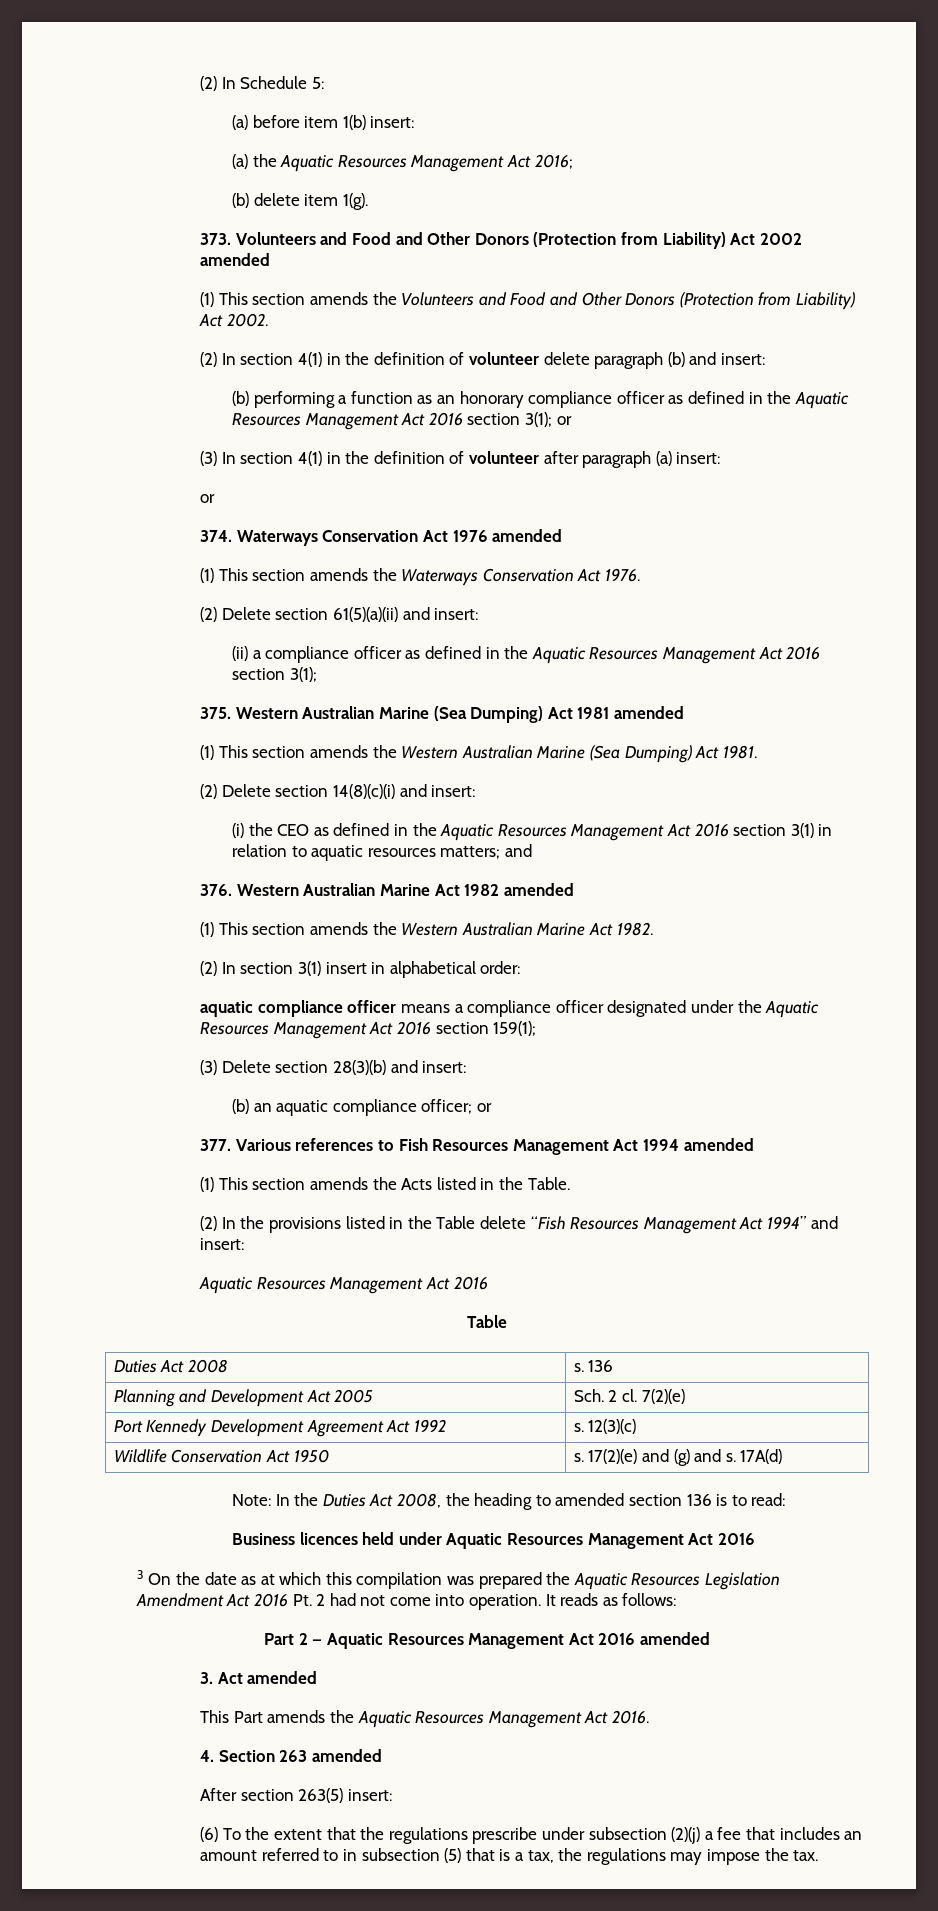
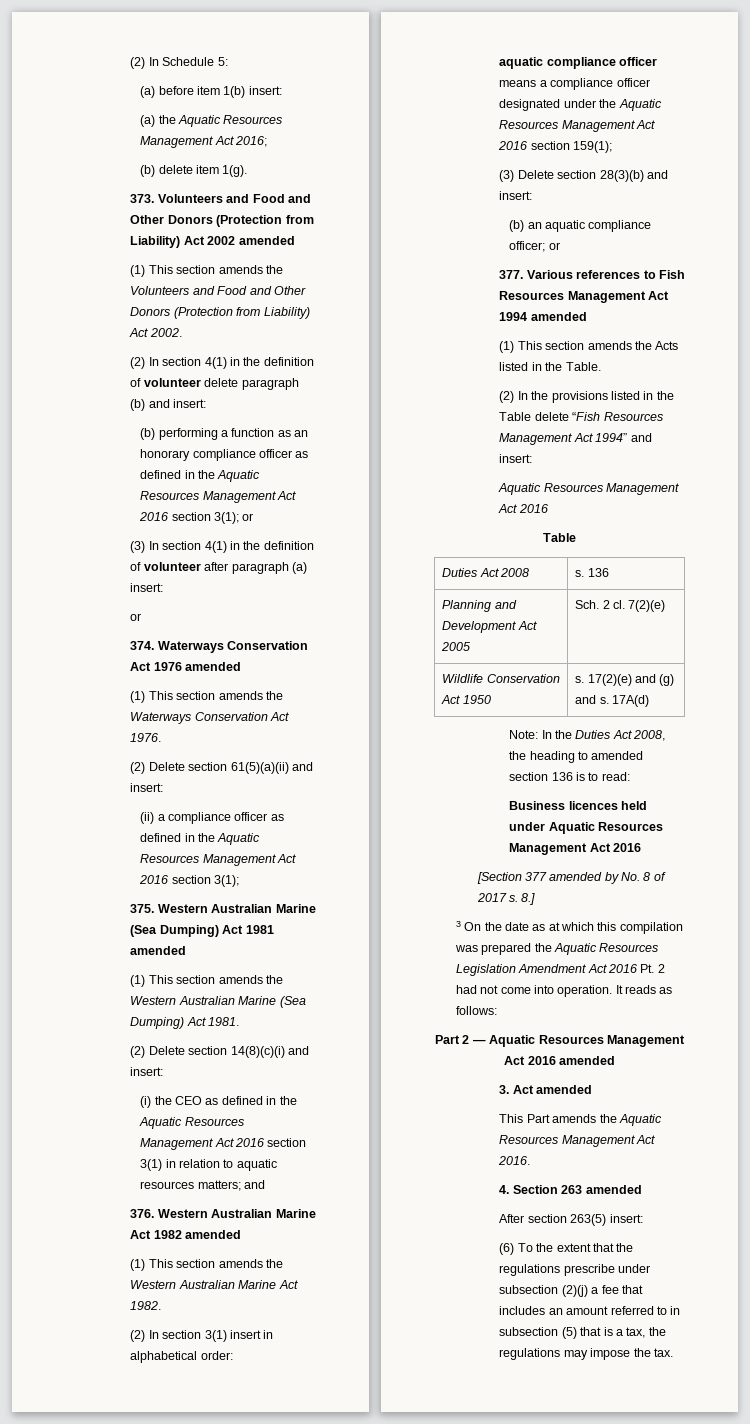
[113,1419,446,1437] [573,1419,637,1434] // Port Kennedy Development Agreement Act 1992 | s. 12(3)(c) -> (666, 606) none
(755, 1539) none -> [476,872,666,884] [476,893,536,905] // [Section 377 amended by No. 8 of 2017 s. 8.]

